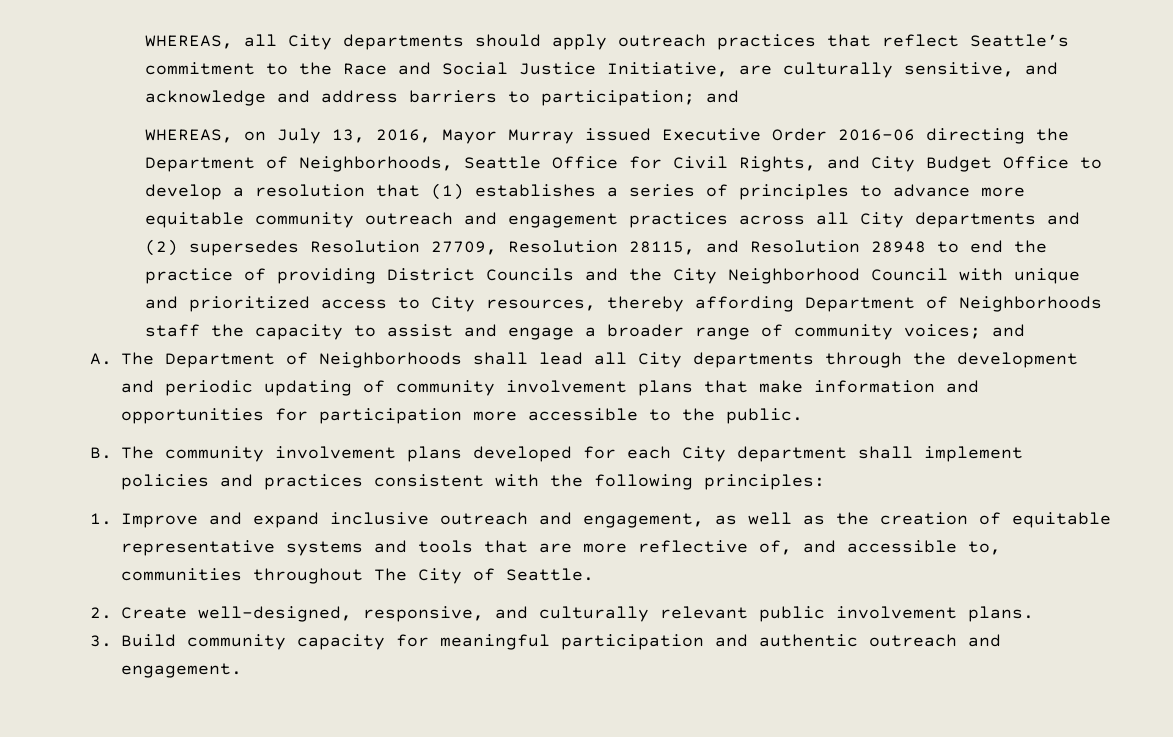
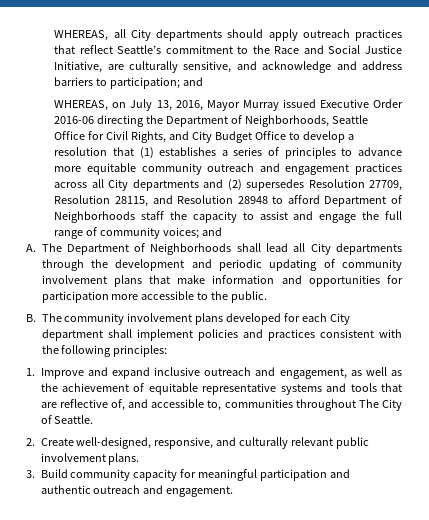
[970,240,1048,253] [145,268,1081,284] [145,296,795,312] end the practice of providing District Councils and the City Neighborhood Council with unique and prioritized access to City resources, thereby affording -> [287,195,320,204] afford
[585,324,685,337] a broader -> [362,211,402,220] the full
[880,512,968,525] creation -> [61,383,129,392] achievement
[583,543,627,553] more -> (57, 405) none

